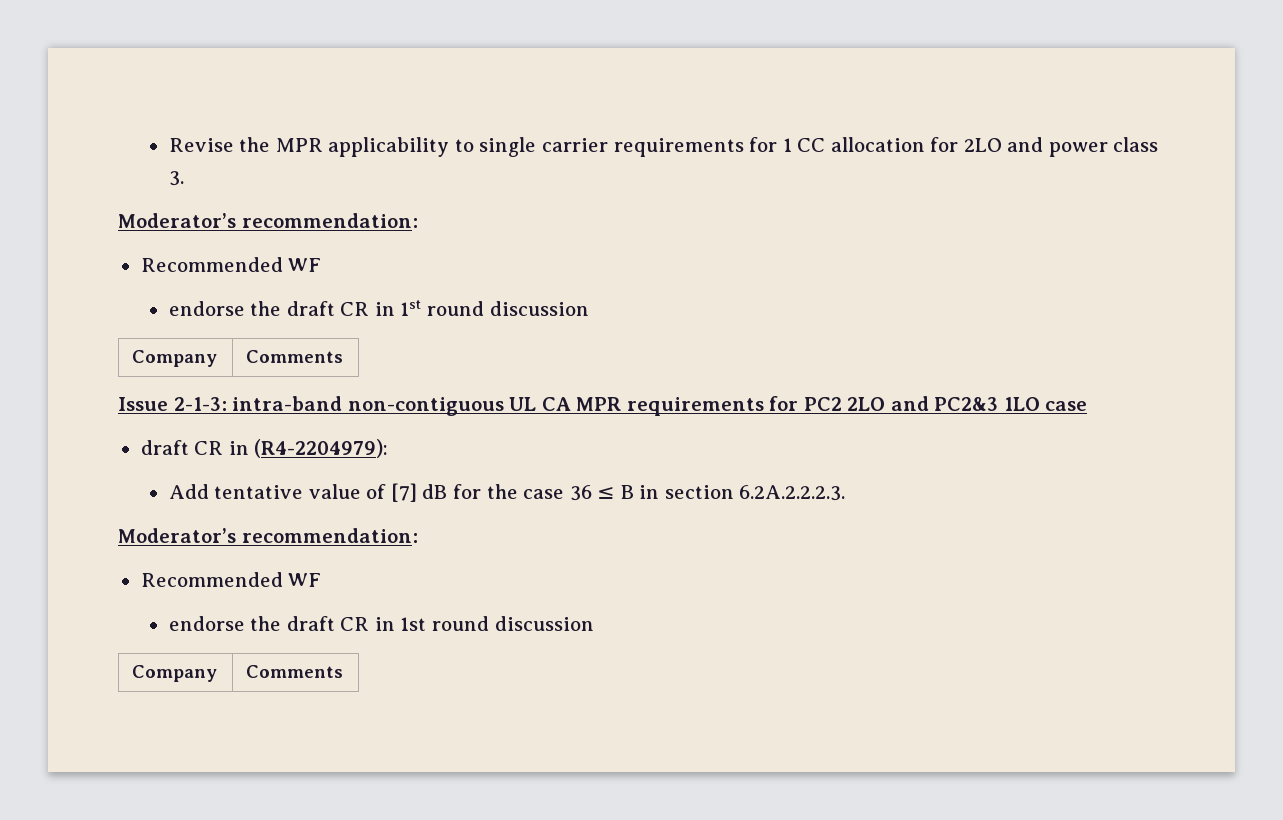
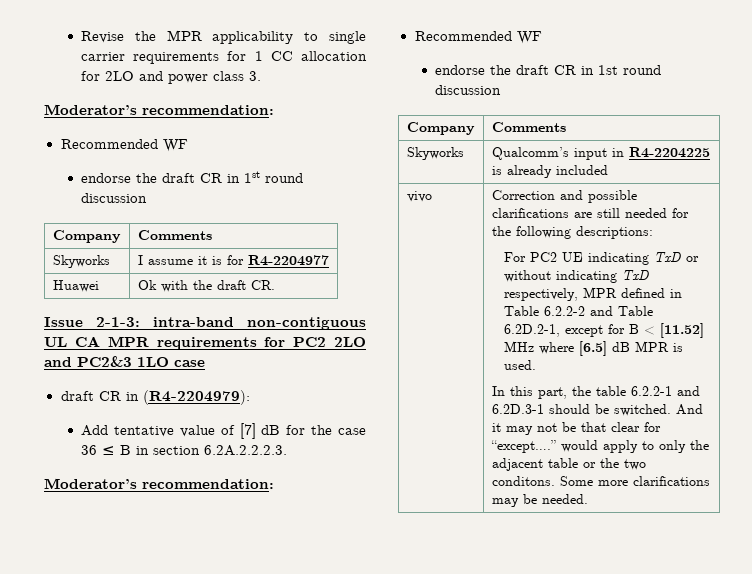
(344, 356) none -> [52,255,110,268] [137,255,329,266] [52,280,99,292] [137,280,275,292] // Skyworks | I assume it is for R4-2204977 // Huawei | Ok with the draft CR.
(344, 671) none -> [406,147,464,160] [491,147,710,160] [491,165,608,178] [406,191,432,202] [491,190,637,203] [491,208,689,218] [491,226,653,239] [503,252,699,265] [503,270,649,283] [503,287,682,301] [503,306,653,316] [503,323,704,338] [503,341,683,356] [503,360,536,370] [491,386,700,399] [491,404,703,416] [491,422,661,435] [490,440,709,453] [491,458,646,471] [491,476,710,486] [491,494,588,507] // Skyworks | Qualcomm’s input in R4-2204225 is already included // vivo | Correction and possible clarifications are still needed for the following descriptions: // For PC2 UE indicating TxD or without indicating TxD respectively, MPR defined in Table 6.2.2-2 and Table 6.2D.2-1, except for B < [11.52] MHz where [6.5] dB MPR is used. // In this part, the table 6.2.2-1 and 6.2D.3-1 should be switched. And it may not be that clear for “except….” would apply to only the adjacent table or the two conditons. Some more clarifications may be needed.

